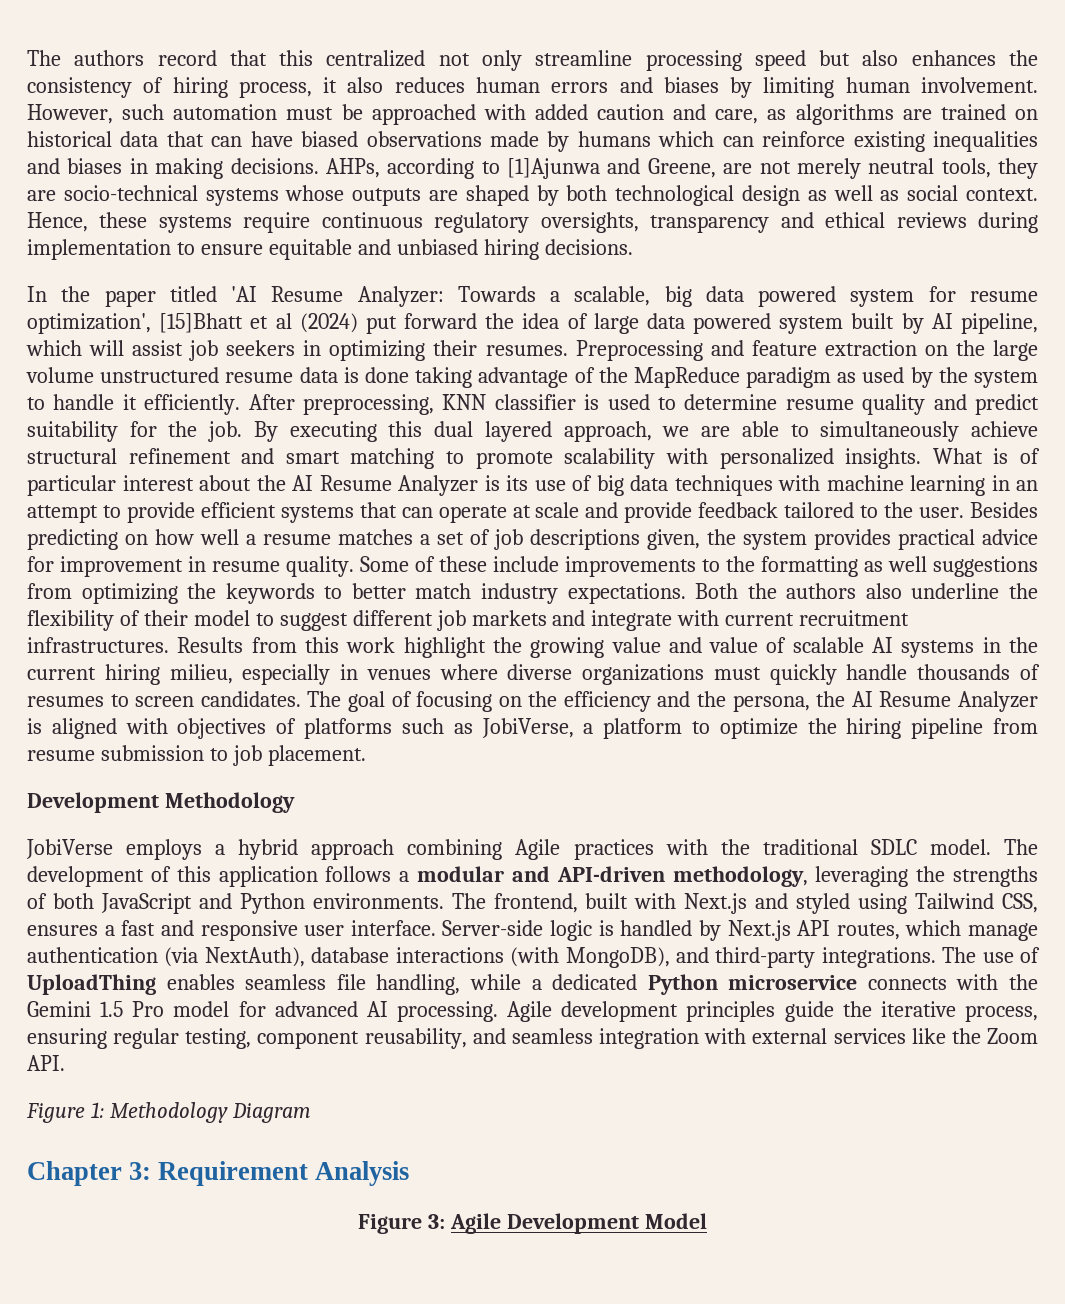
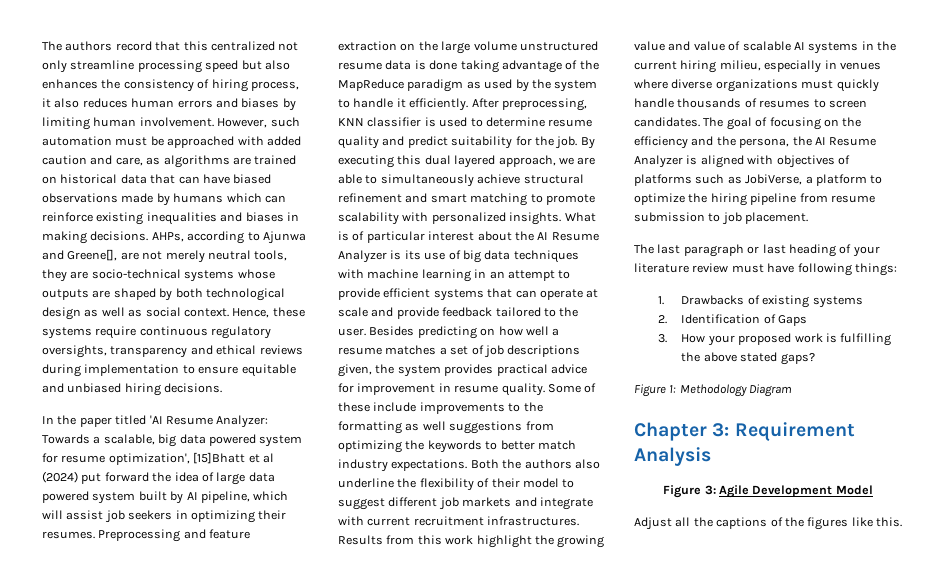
[507,158,716,179] [1]Ajunwa and Greene, -> [262,231,306,244] [42,249,118,261] Ajunwa and Greene[],
[27,792,295,813] [26,839,1039,860] [27,866,1038,887] [27,893,1039,914] [27,920,1038,941] [27,947,1040,968] [27,974,1039,995] [27,1001,1038,1022] [27,1028,1039,1049] [27,1055,65,1071] Development Methodology // JobiVerse employs a hybrid approach combining Agile practices with the traditional SDLC model. The development of this application follows a modular and API-driven methodology, leveraging the strengths of both JavaScript and Python environments. The frontend, built with Next.js and styled using Tailwind CSS, ensures a fast and responsive user interface. Server-side logic is handled by Next.js API routes, which manage authentication (via NextAuth), database interactions (with MongoDB), and third-party integrations. The use of UploadThing enables seamless file handling, while a dedicated Python microservice connects with the Gemini 1.5 Pro model for advanced AI processing. Agile development principles guide the iterative process, ensuring regular testing, component reusability, and seamless integration with external services like the Zoom API. -> [634,244,880,257] [634,263,897,276] [657,295,863,308] [657,314,808,326] [657,333,892,346] [681,352,815,365] The last paragraph or last heading of your literature review must have following things: // 1. Drawbacks of existing systems // 2. Identification of Gaps // 3. How your proposed work is fulfilling the above stated gaps?
(707, 1221) none -> [634,517,902,530] // Adjust all the captions of the figures like this.

